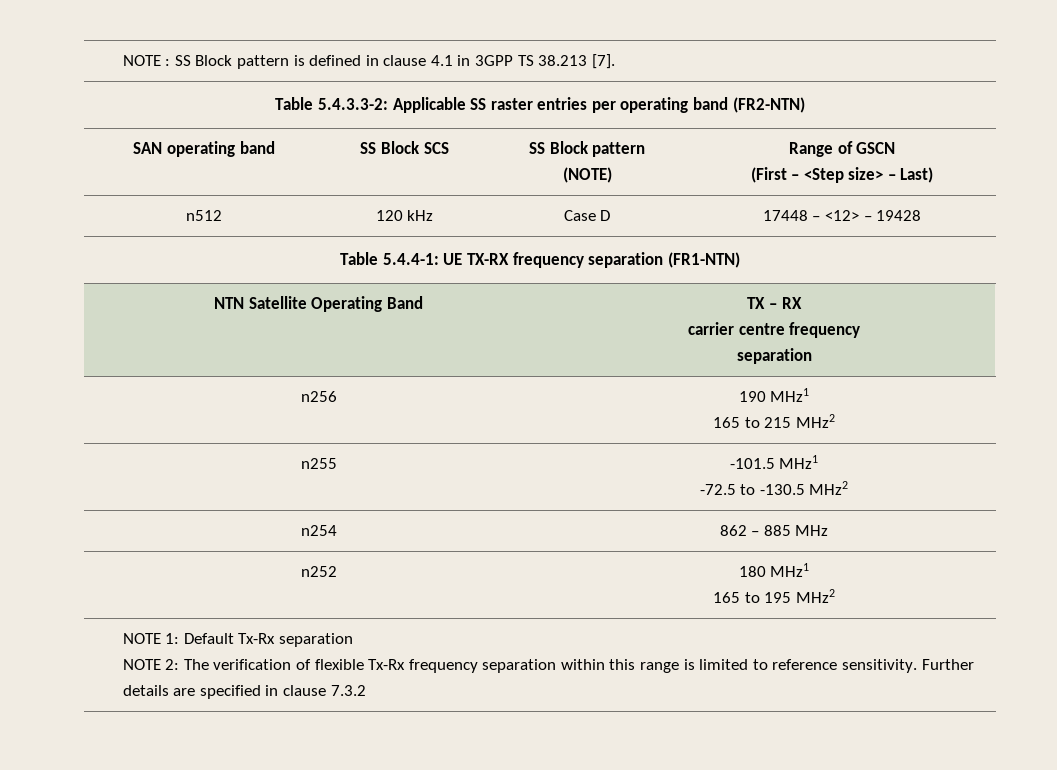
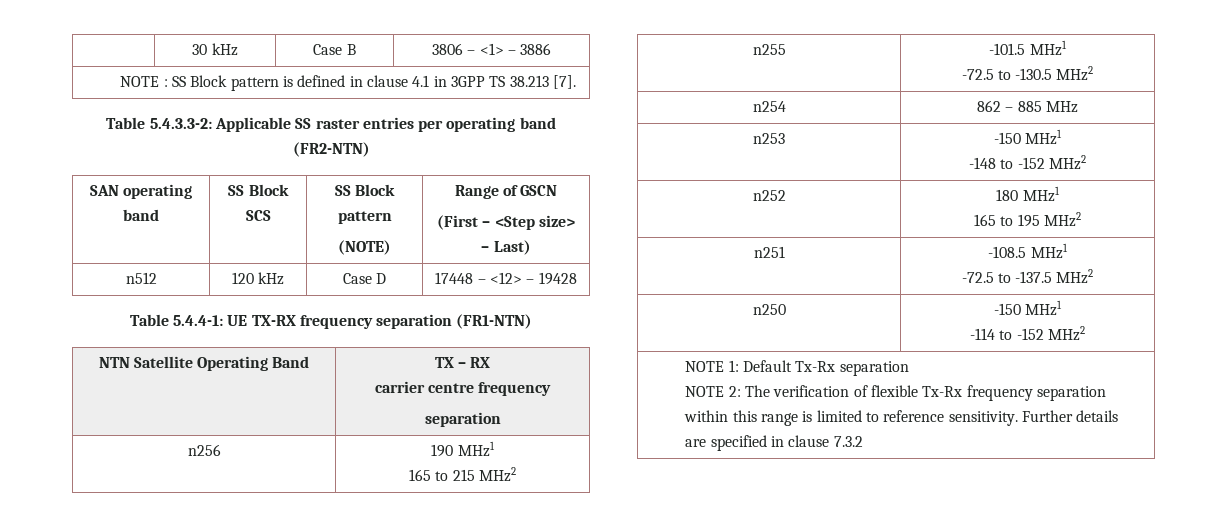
(122, 60) none -> [192,43,238,56] [313,44,356,55] [431,43,552,55] | 30 kHz | Case B | 3806 – <1> – 3886 //
(829, 530) none -> [753,133,785,144] [993,129,1063,145] [969,155,1086,170] // n253 | -150 MHz1 // -148 to -152 MHz2
(835, 596) none -> [753,246,785,258] [988,243,1068,259] [961,269,1094,284] [752,304,786,315] [993,300,1063,316] [970,326,1085,341] // n251 | -108.5 MHz1 // -72.5 to -137.5 MHz2 // n250 | -150 MHz1 // -114 to -152 MHz2

